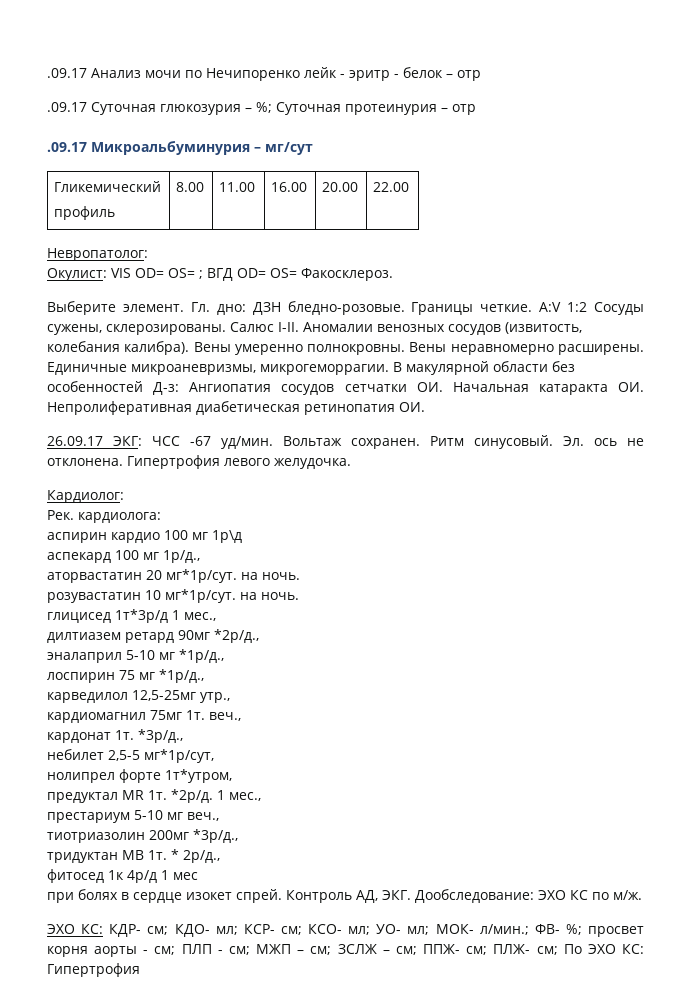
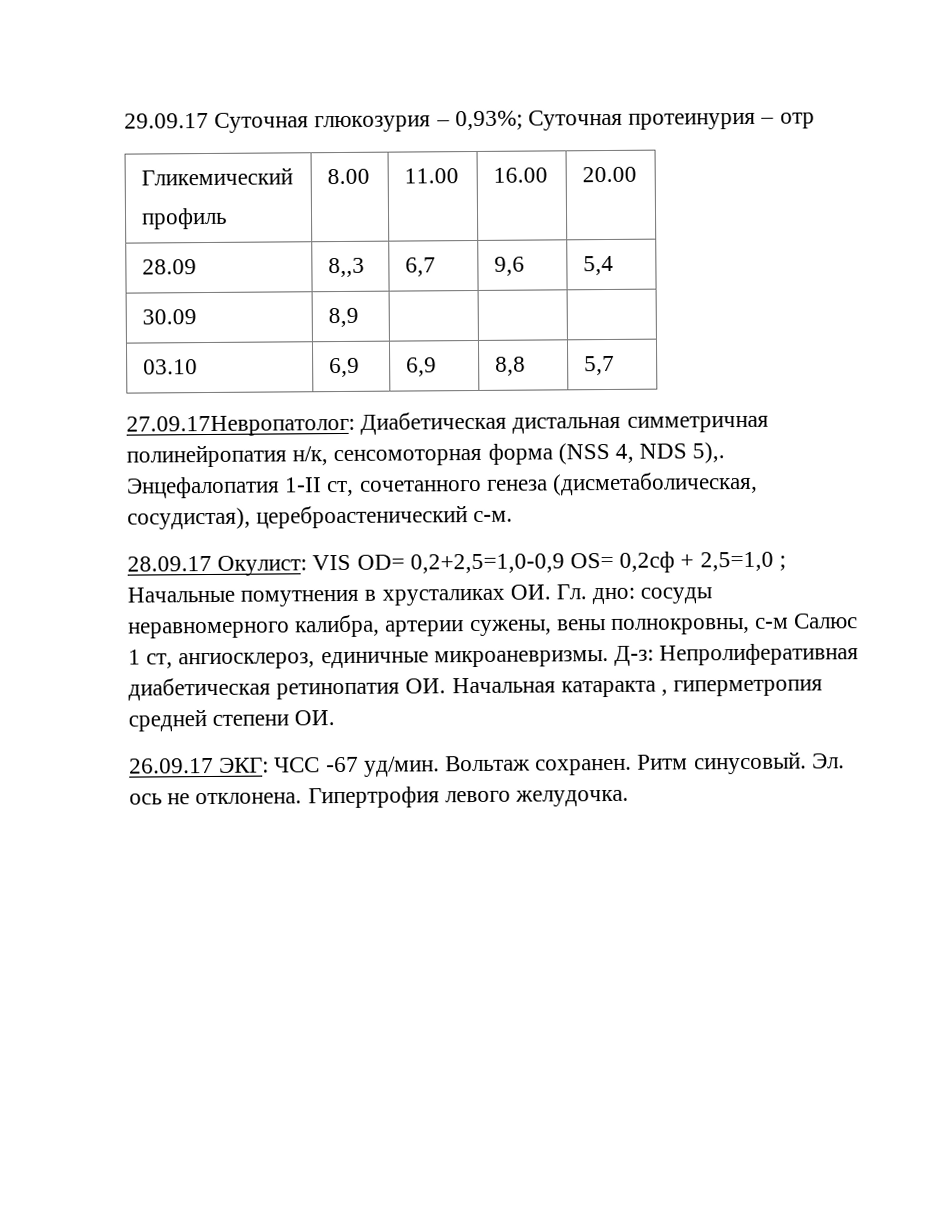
[47,67,481,81] [47,102,87,112] .09.17 Анализ мочи по Нечипоренко лейк - эритр - белок – отр // .09.17 -> [124,112,209,129] 29.09.17
[256,102,272,113] %; -> [454,110,523,131] 0,93%;
[47,141,313,155] // .09.17 Микроальбуминурия – мг/сут -> (815, 120) none
[373,182,410,192] [47,248,148,261] [47,268,393,281] [47,301,644,315] [47,322,582,335] [47,341,644,355] [47,361,575,375] [47,381,644,395] [47,401,395,415] | 22.00 // Невропатолог: // Окулист: VIS OD= OS= ; ВГД OD= OS= Факосклероз. // Выберите элемент. Гл. дно: ДЗН бледно-розовые. Границы четкие. А:V 1:2 Сосуды сужены, склерозированы. Салюс I-II. Аномалии венозных сосудов (извитость, колебания калибра). Вены умеренно полнокровны. Вены неравномерно расширены. Единичные микроаневризмы, микрогеморрагии. В макулярной области без особенностей Д-з: Ангиопатия сосудов сетчатки ОИ. Начальная катаракта ОИ. Непролиферативная диабетическая ретинопатия -> [142,259,198,275] [328,257,366,278] [405,257,437,277] [494,256,526,276] [583,255,615,276] [142,309,198,325] [328,307,360,328] [143,359,199,375] [329,357,361,378] [406,357,438,377] [495,356,527,376] [584,355,616,376] [126,411,769,437] [126,442,726,468] [126,471,759,499] [127,505,514,530] [127,551,786,576] [127,584,713,607] [128,613,859,639] [128,643,860,670] [128,677,824,701] [128,709,290,732] // 28.09 | 8,,3 | 6,7 | 9,6 | 5,4 // 30.09 | 8,9 | | | // 03.10 | 6,9 | 6,9 | 8,8 | 5,7 // 27.09.17Невропатолог: Диабетическая дистальная симметричная полинейропатия н/к, сенсомоторная форма (NSS 4, NDS 5),. Энцефалопатия 1-II ст, сочетанного генеза (дисметаболическая, сосудистая), цереброастенический с-м. // 28.09.17 Окулист: VIS OD= 0,2+2,5=1,0-0,9 OS= 0,2сф + 2,5=1,0 ; Начальные помутнения в хрусталиках ОИ. Гл. дно: сосуды неравномерного калибра, артерии сужены, вены полнокровны, с-м Салюс 1 ст, ангиосклероз, единичные микроаневризмы. Д-з: Непролиферативная диабетическая ретинопатия ОИ. Начальная катаракта , гиперметропия средней степени
[47,490,124,503] [47,510,161,523] [47,530,242,543] [47,550,200,563] [47,569,300,583] [47,589,299,603] [47,609,216,623] [47,629,259,643] [47,649,224,663] [47,669,204,683] [47,690,230,703] [47,710,241,723] [47,729,183,743] [47,749,214,763] [47,769,232,783] [47,789,261,803] [47,810,219,823] [47,829,238,843] [47,849,220,863] [47,869,198,883] [47,889,642,903] [47,924,644,937] [47,944,644,957] [47,963,140,977] // Кардиолог: // Рек. кардиолога: // аспирин кардио 100 мг 1р\д // аспекард 100 мг 1р/д., // аторвастатин 20 мг*1р/сут. на ночь. // розувастатин 10 мг*1р/сут. на ночь. // глицисед 1т*3р/д 1 мес., // дилтиазем ретард 90мг *2р/д., // эналаприл 5-10 мг *1р/д., // лоспирин 75 мг *1р/д., // карведилол 12,5-25мг утр., // кардиомагнил 75мг 1т. веч., // кардонат 1т. *3р/д., // небилет 2,5-5 мг*1р/сут, // нолипрел форте 1т*утром, // предуктал МR 1т. *2р/д. 1 мес., // престариум 5-10 мг веч., // тиотриазолин 200мг *3р/д., // тридуктан МВ 1т. * 2р/д., // фитосед 1к 4р/д 1 мес // при болях в сердце изокет спрей. Контроль АД, ЭКГ. Дообследование: ЭХО КС по м/ж. // ЭХО КС: КДР- см; КДО- мл; КСР- см; КСО- мл; УО- мл; МОК- л/мин.; ФВ- %; просвет корня аорты - см; ПЛП - см; МЖП – см; ЗСЛЖ – см; ППЖ- см; ПЛЖ- см; По ЭХО КС: Гипертрофия -> (630, 798) none

